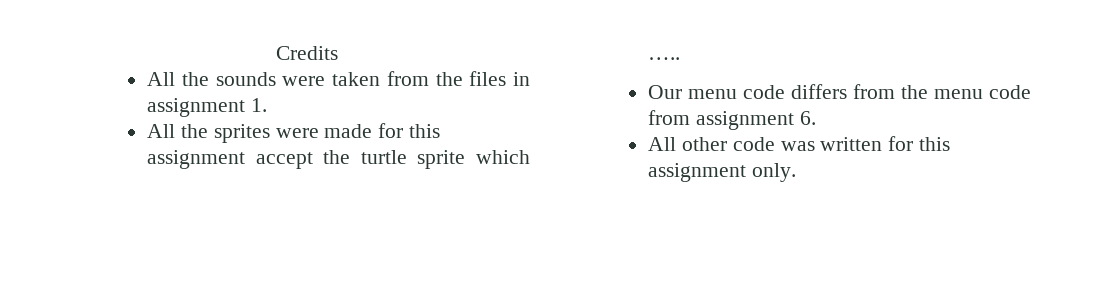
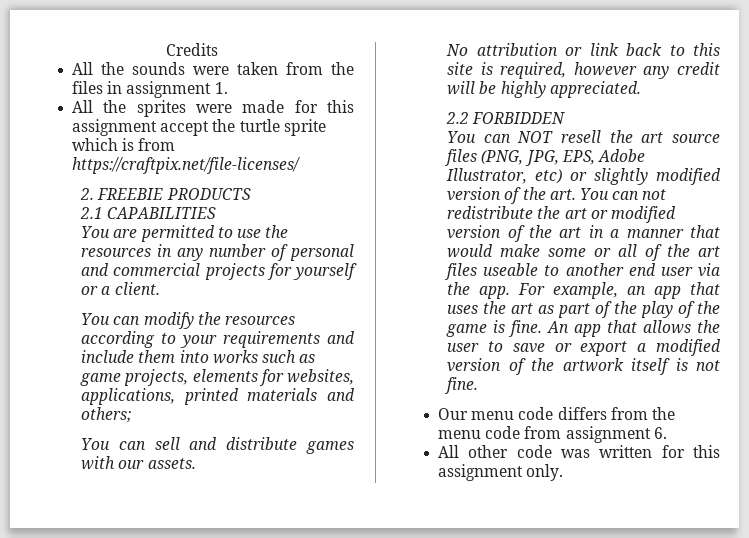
[648,57,681,60] ….. -> [122,138,176,151] [72,157,301,174] [80,188,251,200] [80,207,217,219] [81,225,289,242] [81,244,354,261] [81,263,357,280] [81,282,160,295] [81,312,295,329] [81,331,355,348] [81,350,316,364] [80,369,354,386] [81,388,355,405] [81,407,132,423] [81,437,354,454] [81,456,196,470] [446,43,720,56] [447,62,720,79] [447,81,641,98] [446,112,566,124] [447,130,720,143] [444,149,645,166] [446,168,721,185] [447,187,667,204] [447,206,676,223] [447,225,720,242] [447,244,720,261] [444,263,720,280] [447,282,720,299] [447,301,720,318] [446,320,720,337] [447,339,721,356] [447,358,720,375] [444,377,479,394] is from https://craftpix.net/file-licenses/ // 2. FREEBIE PRODUCTS // 2.1 CAPABILITIES // You are permitted to use the resources in any number of personal and commercial projects for yourself or a client. // You can modify the resources according to your requirements and include them into works such as game projects, elements for websites, applications, printed materials and others; // You can sell and distribute games with our assets. // No attribution or link back to this site is required, however any credit will be highly appreciated. // 2.2 FORBIDDEN // You can NOT resell the art source files (PNG, JPG, EPS, Adobe Illustrator, etc) or slightly modified version of the art. You can not redistribute the art or modified version of the art in a manner that would make some or all of the art files useable to another end user via the app. For example, an app that uses the art as part of the play of the game is fine. An app that allows the user to save or export a modified version of the artwork itself is not fine.

